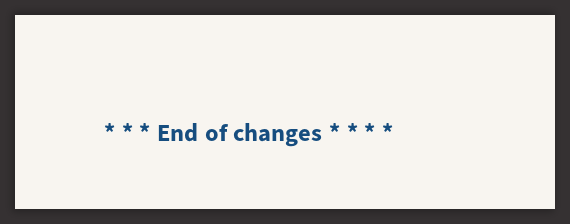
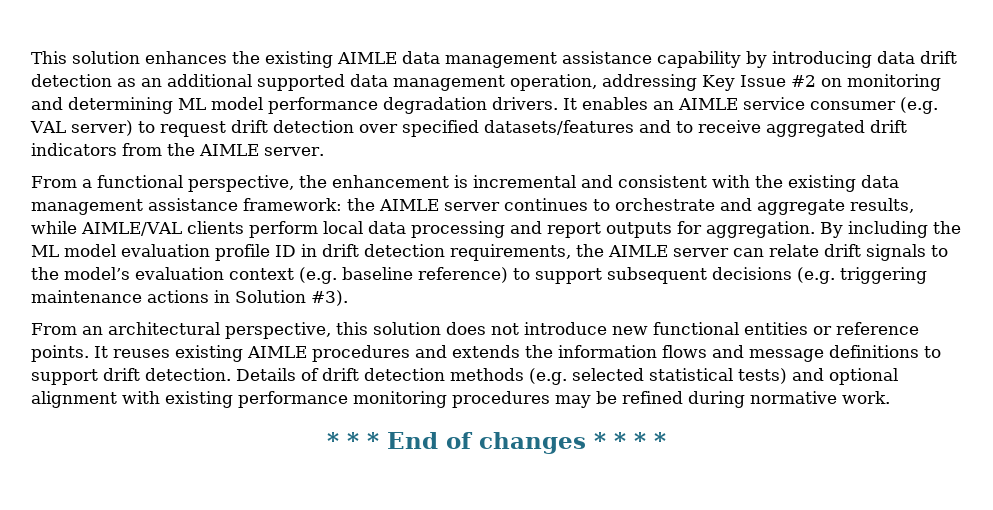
(104, 132) none -> [31,51,957,68] [31,74,941,91] [31,97,938,114] [30,120,907,137] [31,143,324,156] [31,175,899,192] [31,198,914,215] [31,221,961,238] [31,244,948,261] [31,267,927,284] [31,290,348,306] [31,322,919,339] [31,345,941,362] [31,368,898,385] [31,391,890,408] This solution enhances the existing AIMLE data management assistance capability by introducing data drift detection as an additional supported data management operation, addressing Key Issue #2 on monitoring and determining ML model performance degradation drivers. It enables an AIMLE service consumer (e.g. VAL server) to request drift detection over specified datasets/features and to receive aggregated drift indicators from the AIMLE server. // From a functional perspective, the enhancement is incremental and consistent with the existing data management assistance framework: the AIMLE server continues to orchestrate and aggregate results, while AIMLE/VAL clients perform local data processing and report outputs for aggregation. By including the ML model evaluation profile ID in drift detection requirements, the AIMLE server can relate drift signals to the model’s evaluation context (e.g. baseline reference) to support subsequent decisions (e.g. triggering maintenance actions in Solution #3). // From an architectural perspective, this solution does not introduce new functional entities or reference points. It reuses existing AIMLE procedures and extends the information flows and message definitions to support drift detection. Details of drift detection methods (e.g. selected statistical tests) and optional alignment with existing performance monitoring procedures may be refined during normative work. //

